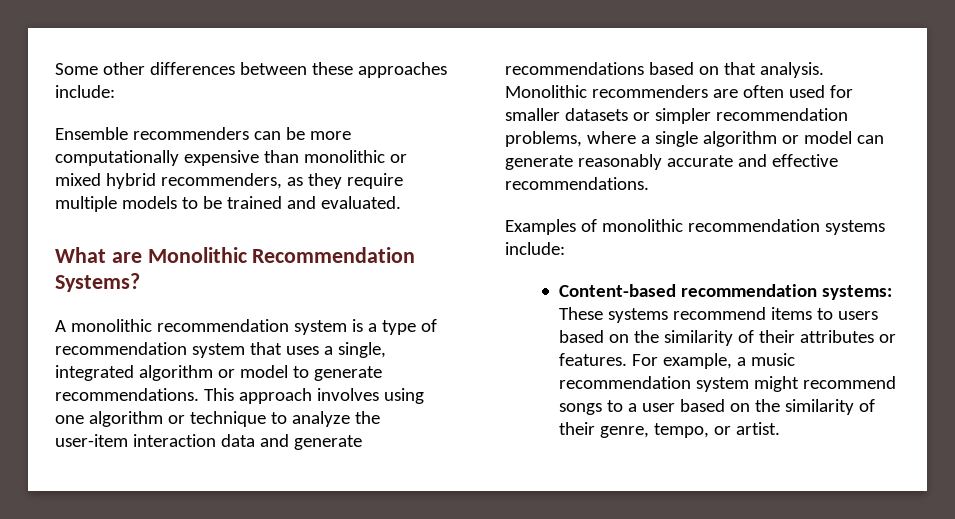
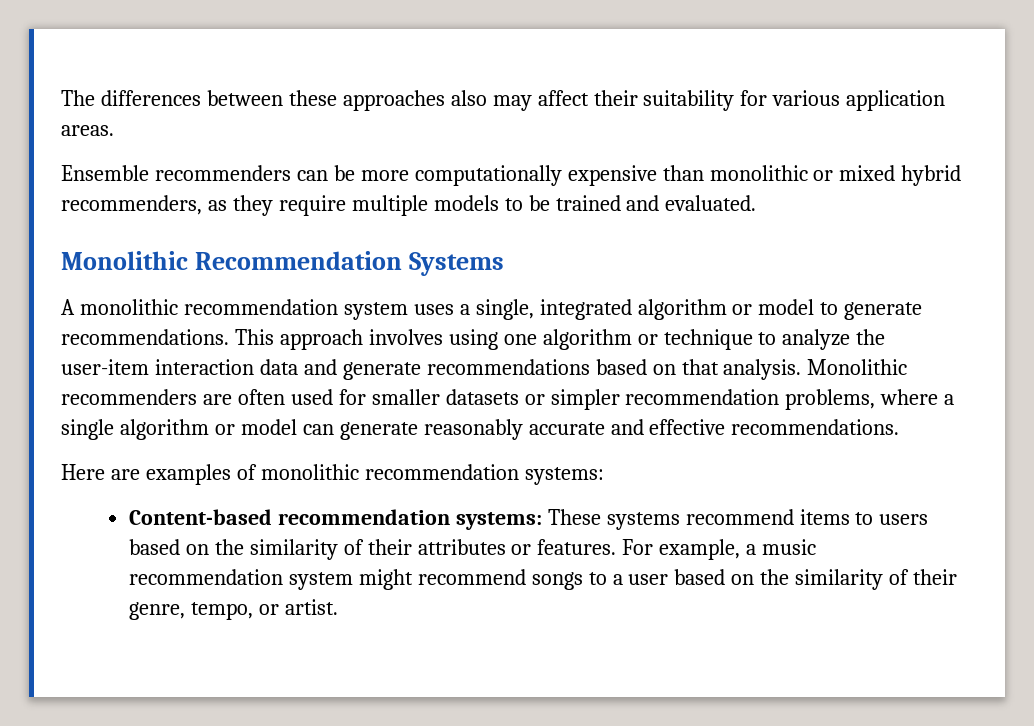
[55,62,145,75] Some other -> [61,90,95,106] The
[55,85,115,98] include: -> [450,90,946,111] [61,125,114,136] also may affect their suitability for various application areas.
[55,247,142,263] What are -> (757, 203) none
[55,273,140,292] Systems? -> [408,252,504,276] Systems
[351,319,437,335] [55,342,282,358] is a type of recommendation system that -> (408, 311) none
[505,219,576,235] Examples -> [61,464,231,485] Here are examples
[824,220,885,235] [505,242,565,255] systems include: -> [524,467,604,485] systems:

